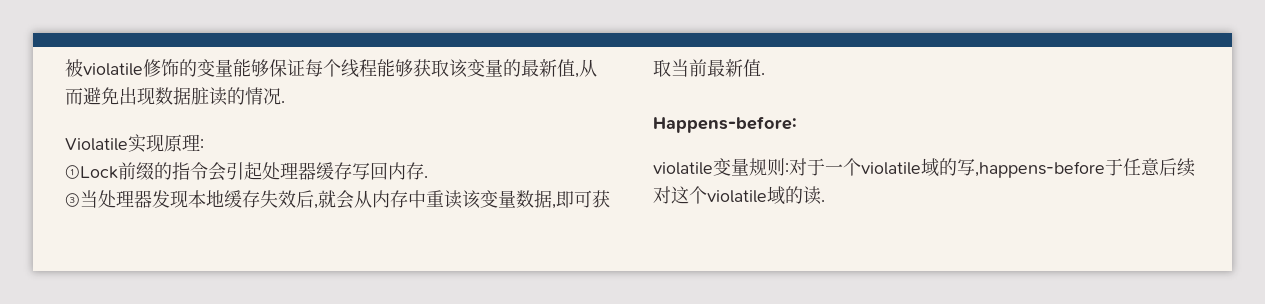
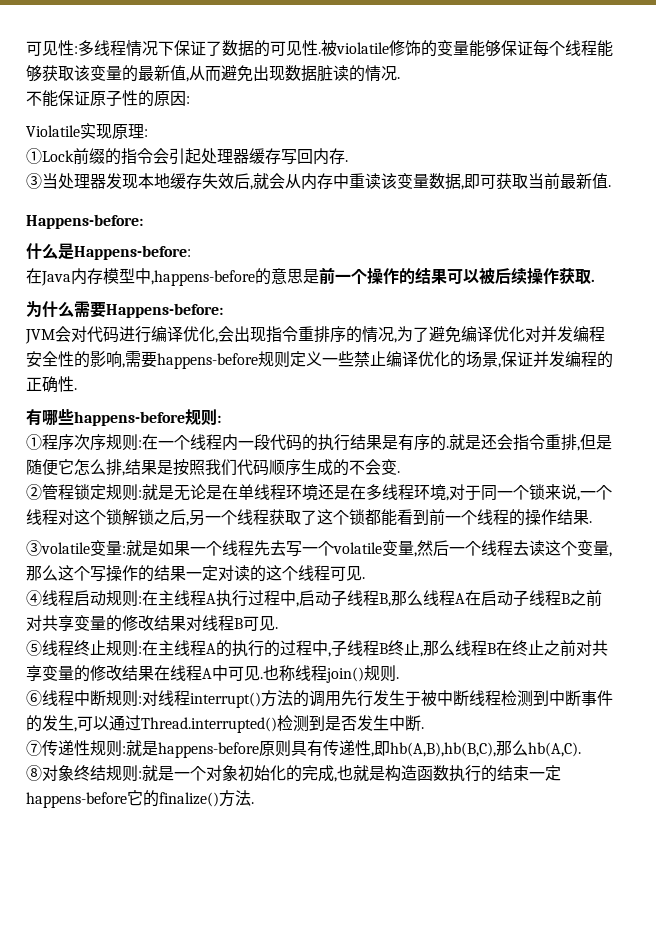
(65, 68) none -> [26,40,321,57] 可见性:多线程情况下保证了数据的可见性.
(285, 102) none -> [26,90,190,107] // 不能保证原子性的原因:
[653,158,1195,178] [653,186,821,205] violatile变量规则:对于一个violatile域的写,happens-before于任意后续对这个violatile域的读 -> [26,243,191,260] [26,267,595,286] [26,301,223,318] [25,326,605,344] [26,351,613,369] [26,376,77,393] [26,409,221,426] [26,434,612,451] [26,459,400,476] [26,484,612,501] [26,509,592,526] [26,540,612,557] [26,565,365,582] [26,590,602,607] [26,615,278,632] [26,640,608,657] [26,665,399,683] [26,690,613,708] [26,715,424,733] [26,740,581,758] [26,765,561,782] [26,790,251,808] 什么是Happens-before: // 在Java内存模型中,happens-before的意思是前一个操作的结果可以被后续操作获取. // 为什么需要Happens-before: // JVM会对代码进行编译优化,会出现指令重排序的情况,为了避免编译优化对并发编程安全性的影响,需要happens-before规则定义一些禁止编译优化的场景,保证并发编程的正确性. // 有哪些happens-before规则: // ①程序次序规则:在一个线程内一段代码的执行结果是有序的.就是还会指令重排,但是随便它怎么排,结果是按照我们代码顺序生成的不会变. // ②管程锁定规则:就是无论是在单线程环境还是在多线程环境,对于同一个锁来说,一个线程对这个锁解锁之后,另一个线程获取了这个锁都能看到前一个线程的操作结果. // ③volatile变量:就是如果一个线程先去写一个volatile变量,然后一个线程去读这个变量,那么这个写操作的结果一定对读的这个线程可见. // ④线程启动规则:在主线程A执行过程中,启动子线程B,那么线程A在启动子线程B之前对共享变量的修改结果对线程B可见. // ⑤线程终止规则:在主线程A的执行的过程中,子线程B终止,那么线程B在终止之前对共享变量的修改结果在线程A中可见.也称线程join()规则. // ⑥线程中断规则:对线程interrupt()方法的调用先行发生于被中断线程检测到中断事件的发生,可以通过Thread.interrupted()检测到是否发生中断. // ⑦传递性规则:就是happens-before原则具有传递性,即hb(A,B),hb(B,C),那么hb(A,C). // ⑧对象终结规则:就是一个对象初始化的完成,也就是构造函数执行的结束一定happens-before它的finalize()方法

